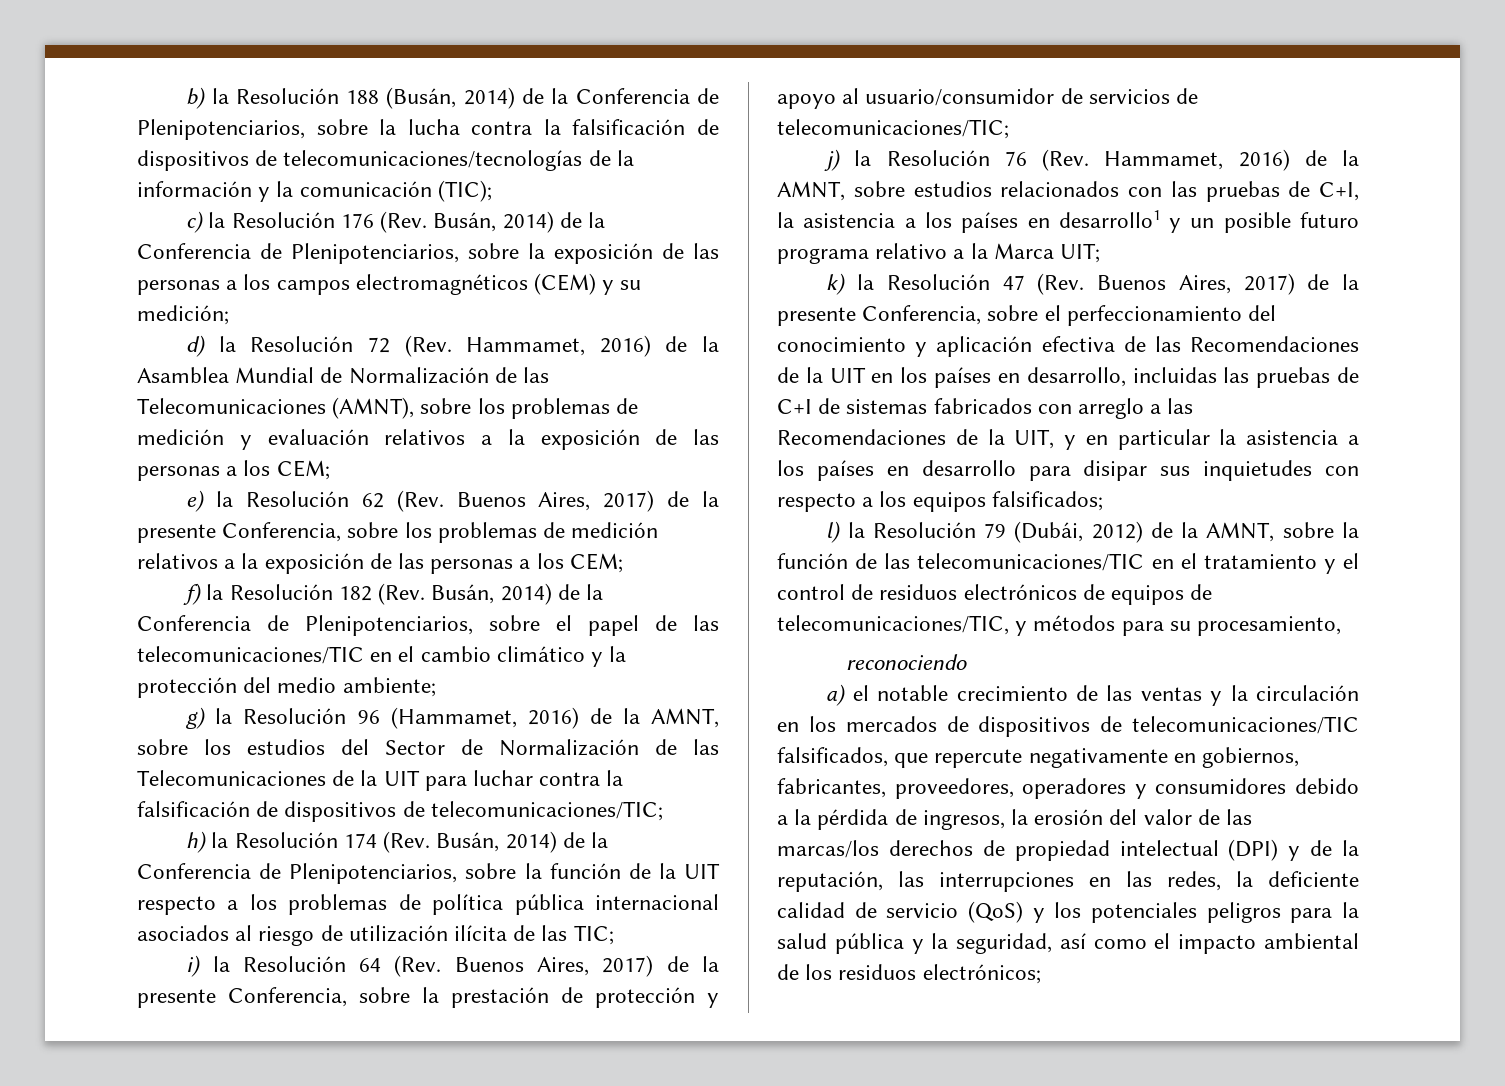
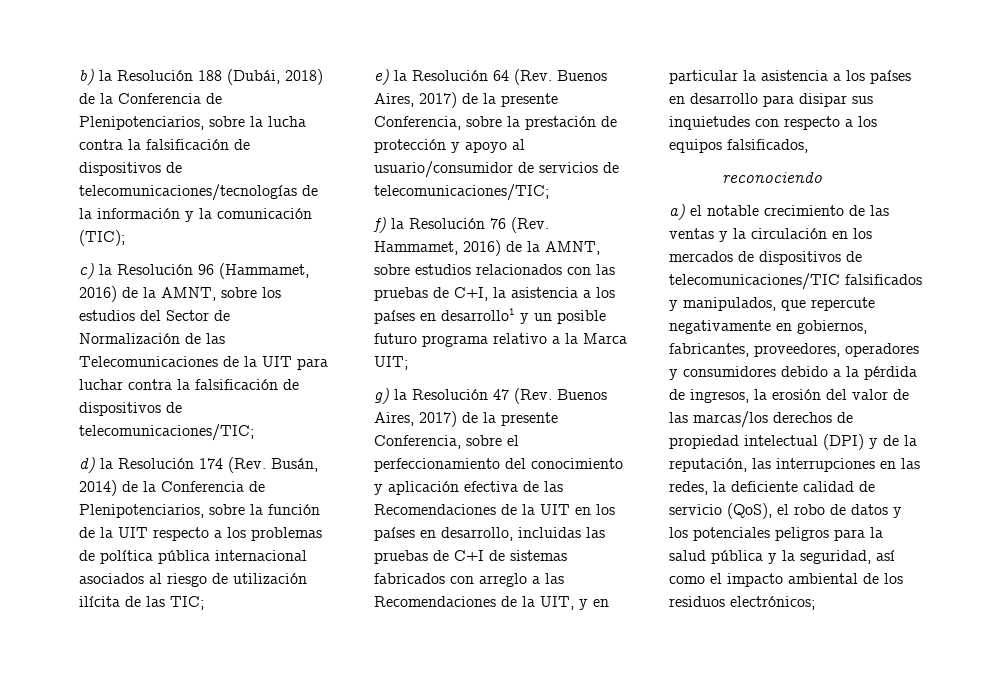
[386,87,515,109] (Busán, 2014) -> [227,69,323,85] (Dubái, 2018)
[340,211,605,233] [137,243,719,264] [137,273,642,295] [137,305,229,325] [186,335,719,357] [137,367,550,384] [137,397,639,419] [137,429,719,450] [137,460,330,481] [186,490,719,512] [137,522,659,543] [137,553,623,574] [183,583,603,605] [137,615,719,636] [137,646,627,667] [137,677,436,698] [186,707,347,729] 176 (Rev. Busán, 2014) de la Conferencia de Plenipotenciarios, sobre la exposición de las personas a los campos electromagnéticos (CEM) y su medición; // d) la Resolución 72 (Rev. Hammamet, 2016) de la Asamblea Mundial de Normalización de las Telecomunicaciones (AMNT), sobre los problemas de medición y evaluación relativos a la exposición de las personas a los CEM; // e) la Resolución 62 (Rev. Buenos Aires, 2017) de la presente Conferencia, sobre los problemas de medición relativos a la exposición de las personas a los CEM; // f) la Resolución 182 (Rev. Busán, 2014) de la Conferencia de Plenipotenciarios, sobre el papel de las telecomunicaciones/TIC en el cambio climático y la protección del medio ambiente; // g) la Resolución -> (193, 269) none
[186,831,208,853] h) -> [79,457,95,473] d)
[186,955,202,977] i) -> [374,69,389,85] e)
[824,149,842,171] j) -> [373,217,386,233] f)
[826,273,847,295] k) -> [374,388,389,404] g)
[991,491,1103,511] [826,521,1359,543] [777,553,1359,574] [777,584,1213,605] [777,615,1342,636] falsificados; // l) la Resolución 79 (Dubái, 2012) de la AMNT, sobre la función de las telecomunicaciones/TIC en el tratamiento y el control de residuos electrónicos de equipos de telecomunicaciones/TIC, y métodos para su procesamiento, -> [727,139,808,153] falsificados,
[777,747,888,767] falsificados, -> [845,274,922,285] [669,297,776,311] falsificados y manipulados,
[968,901,1023,923] (QoS) -> [727,503,888,519] (QoS), el robo de datos

